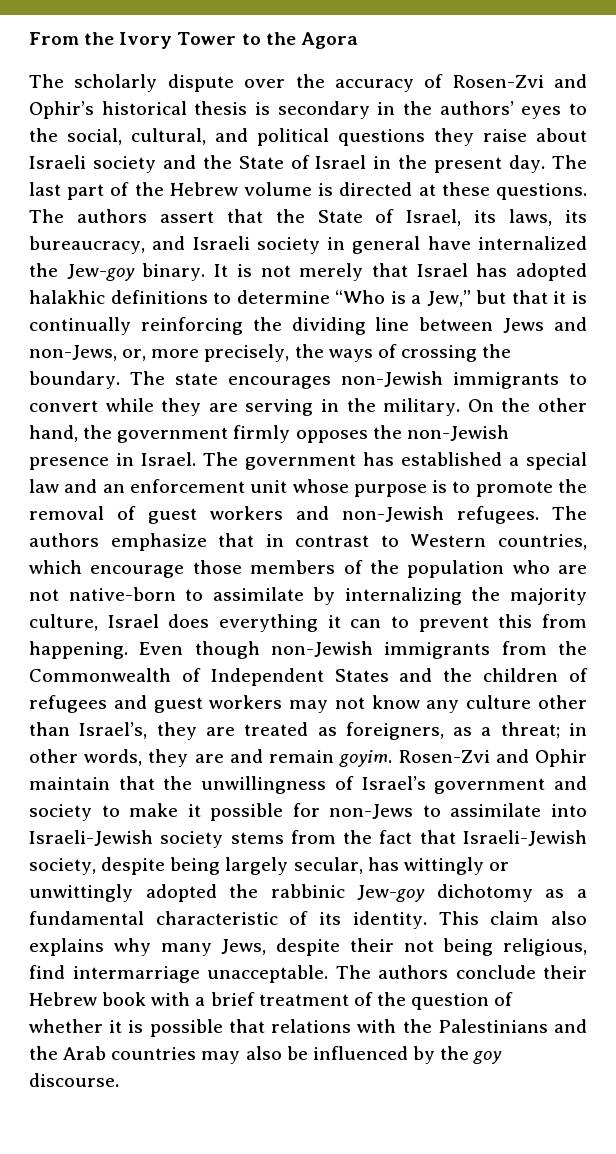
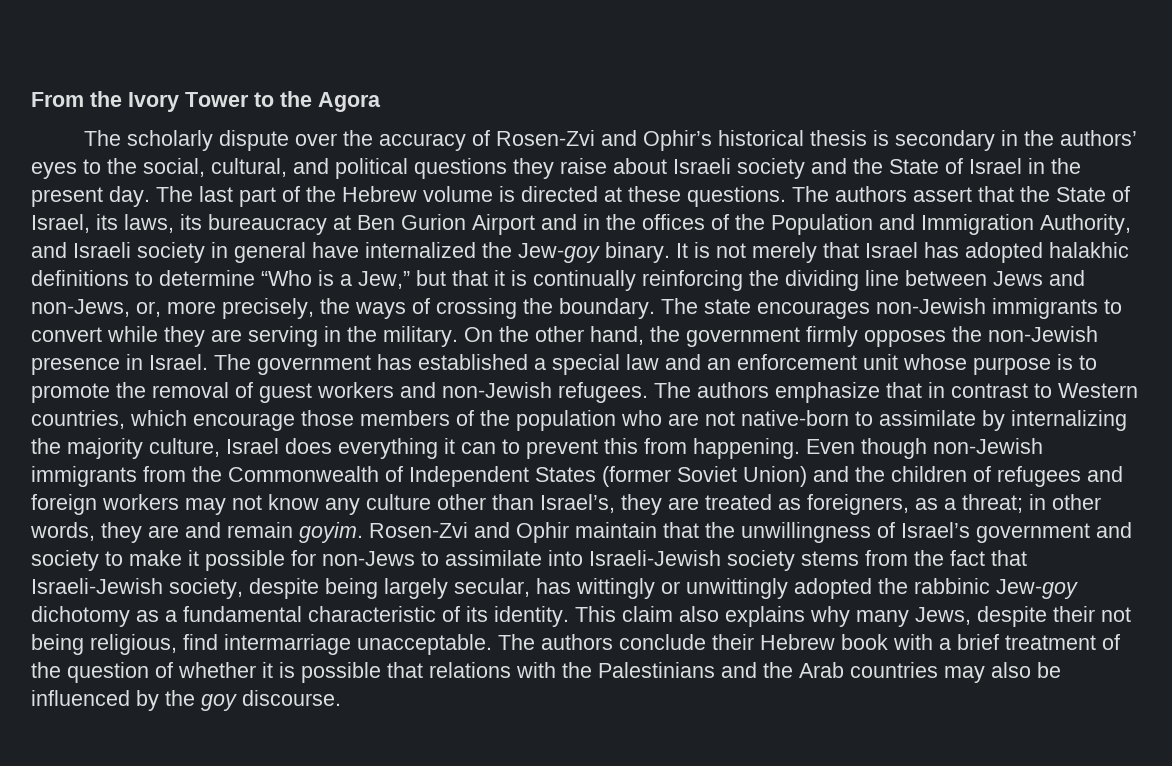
[29,236,145,254] bureaucracy, -> [208,214,1131,235] bureaucracy at Ben Gurion Airport and in the offices of the Population and Immigration Authority,
(389, 675) none -> [602,466,807,487] (former Soviet Union)
[153,697,203,713] guest -> [31,494,97,515] foreign

